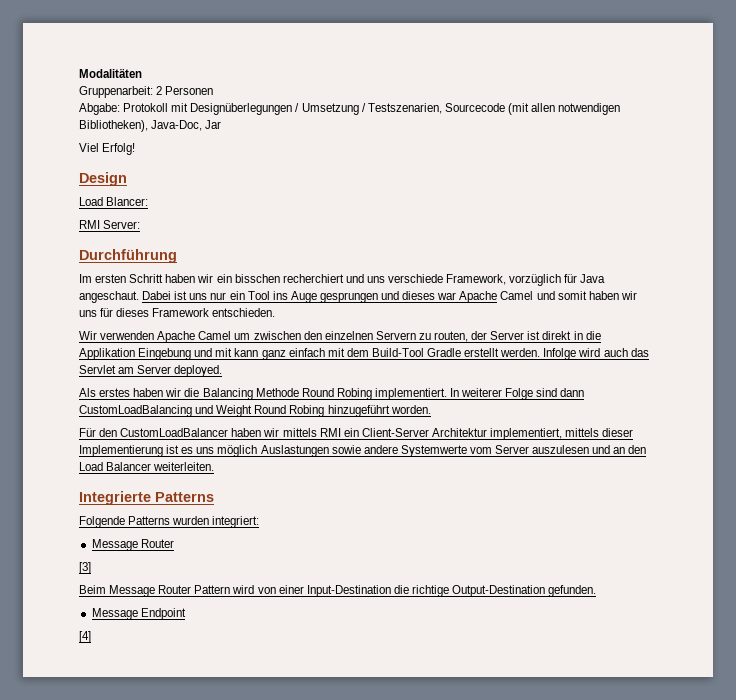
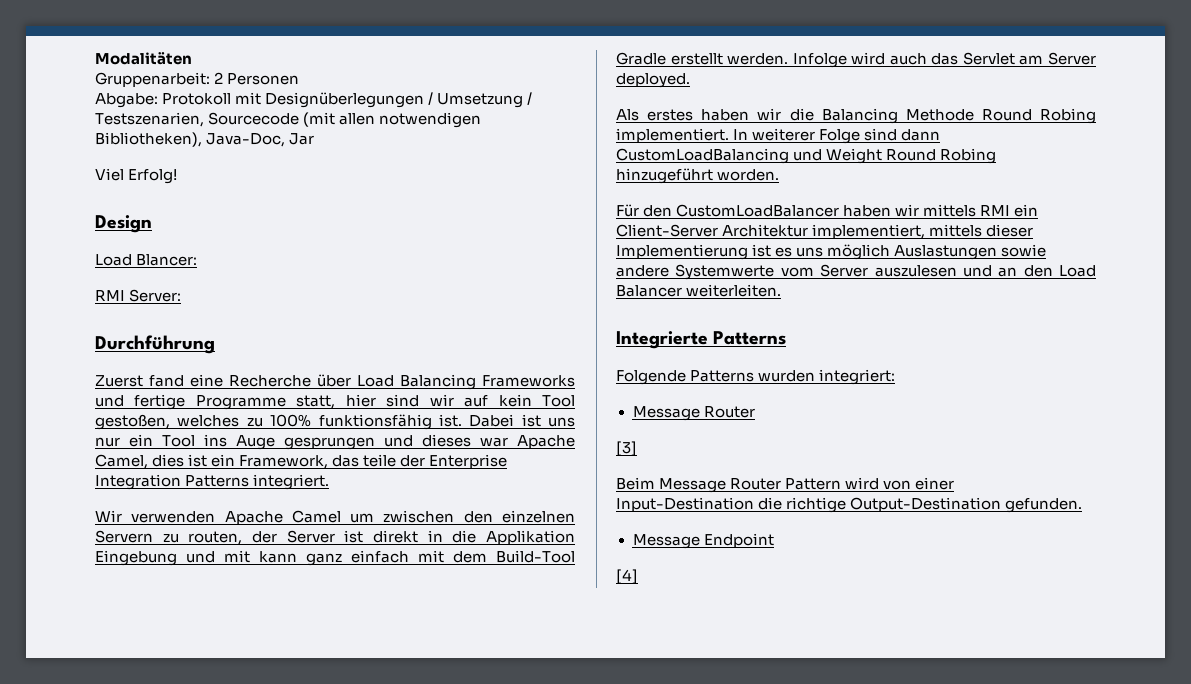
[79,274,606,286] [79,291,139,303] Im ersten Schritt haben wir ein bisschen recherchiert und uns verschiede Framework, vorzüglich für Java angeschaut. -> [95,374,575,390] [95,394,576,410] [95,414,462,430] Zuerst fand eine Recherche über Load Balancing Frameworks und fertige Programme statt, hier sind wir auf kein Tool gestoßen, welches zu 100% funktionsfähig ist.
[500,291,637,300] [79,308,276,317] Camel und somit haben wir uns für dieses Framework entschieden. -> [95,454,508,469] [95,474,330,490] Camel, dies ist ein Framework, das teile der Enterprise Integration Patterns integriert.

